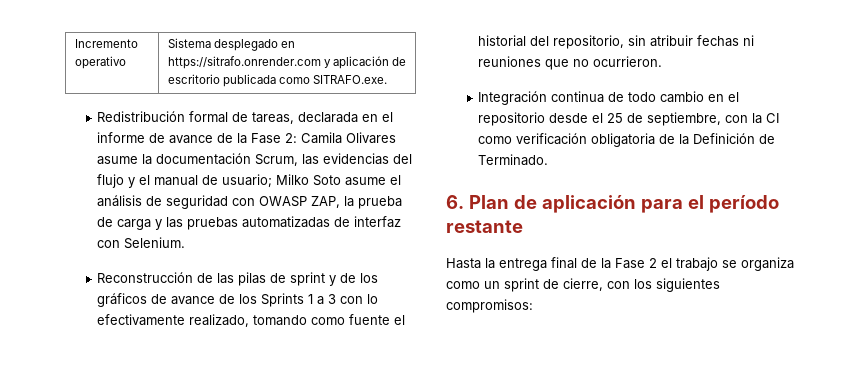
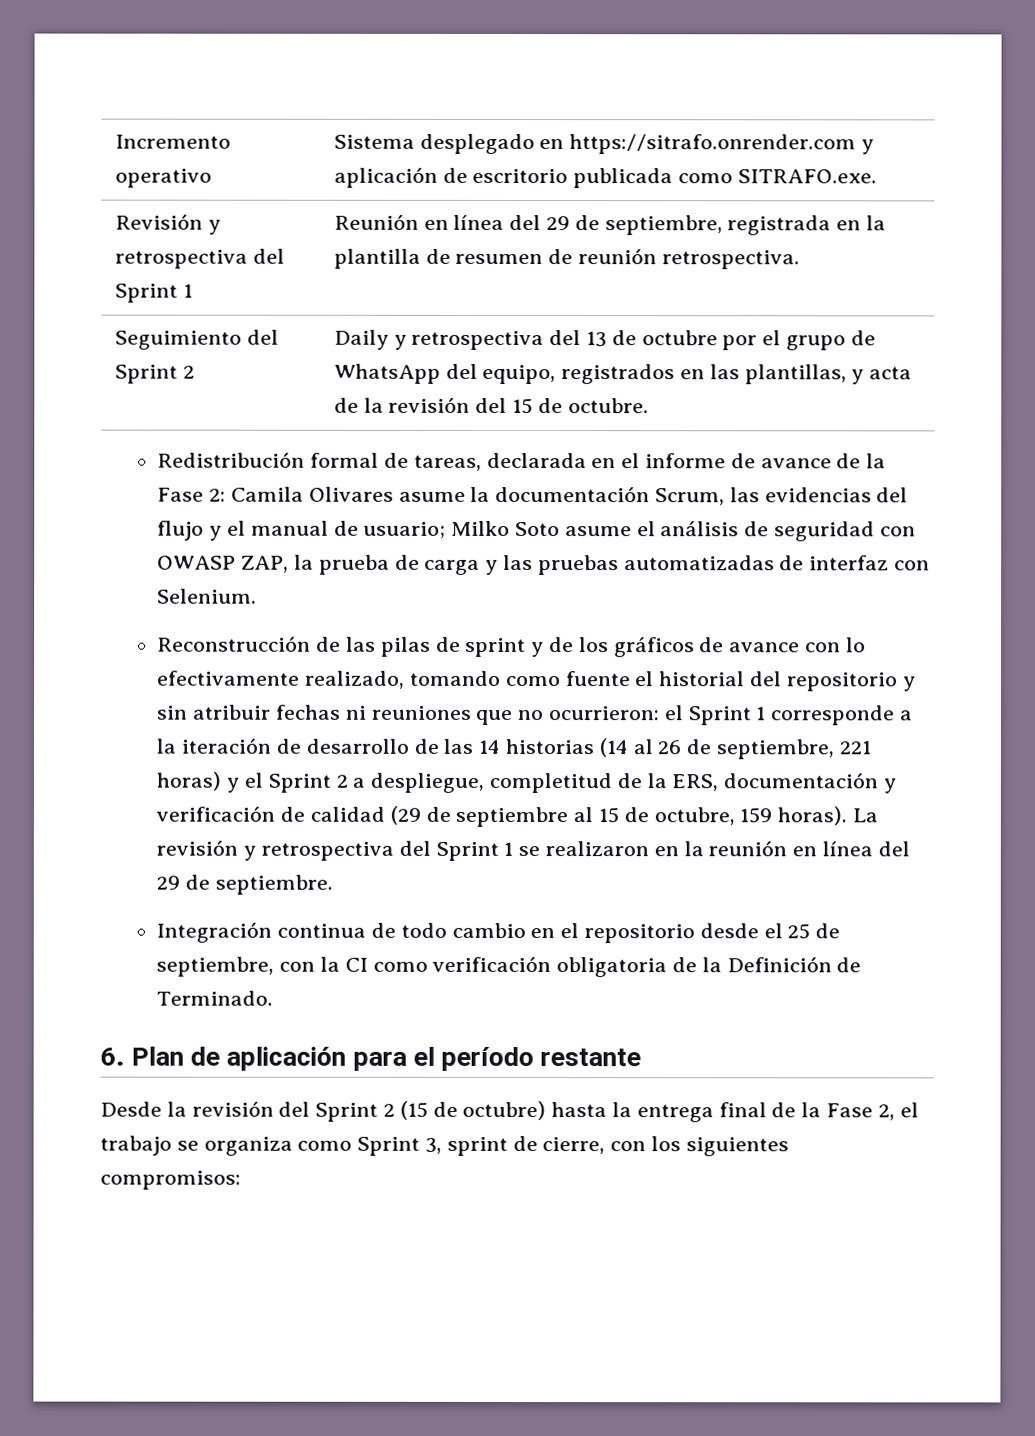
(387, 79) none -> [114,213,221,235] [114,248,285,269] [114,283,193,303] [333,213,887,236] [333,248,800,270] [114,329,279,350] [114,364,195,384] [333,329,876,351] [333,363,913,385] [333,396,649,415] // Revisión y retrospectiva del Sprint 1 | Reunión en línea del 29 de septiembre, registrada en la plantilla de resumen de reunión retrospectiva. // Seguimiento del Sprint 2 | Daily y retrospectiva del 13 de octubre por el grupo de WhatsApp del equipo, registrados en las plantillas, y acta de la revisión del 15 de octubre.
[219,293,337,307] de los Sprints 1 a 3 -> (801, 647) none
[553,35,625,49] repositorio, -> [786,672,916,692] repositorio y
[593,56,663,67] ocurrieron. -> [548,705,914,726] [156,737,871,760] [156,771,897,794] [156,805,879,828] [156,839,910,861] [156,874,334,895] ocurrieron: el Sprint 1 corresponde a la iteración de desarrollo de las 14 historias (14 al 26 de septiembre, 221 horas) y el Sprint 2 a despliegue, completitud de la ERS, documentación y verificación de calidad (29 de septiembre al 15 de octubre, 159 horas). La revisión y retrospectiva del Sprint 1 se realizaron en la reunión en línea del 29 de septiembre.
[446,258,481,269] Hasta -> [100,1100,608,1122] Desde la revisión del Sprint 2 (15 de octubre) hasta
[649,258,657,268] 2 -> [877,1104,895,1121] 2,
[484,281,500,289] un -> [357,1136,443,1156] Sprint 3,

